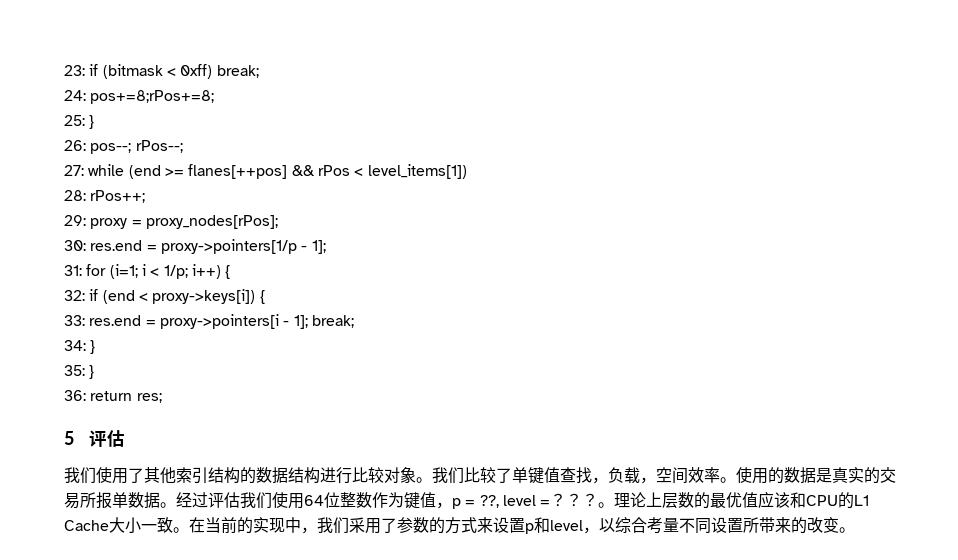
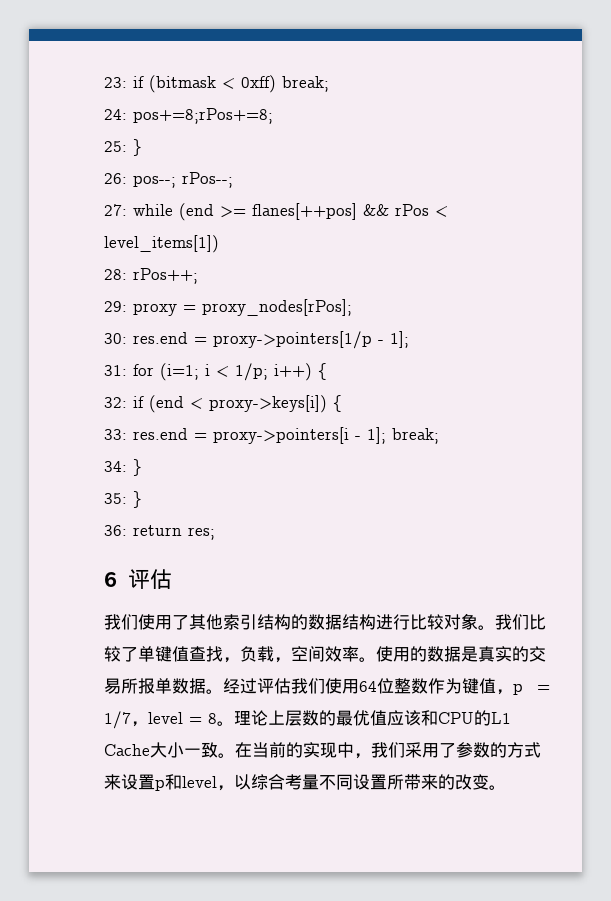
[64,431,74,445] 5 -> [104,571,117,587] 6
[479,495,499,508] ??, -> [104,711,148,729] 1/7，
[550,493,599,507] ？？？ -> [208,713,217,724] 8

